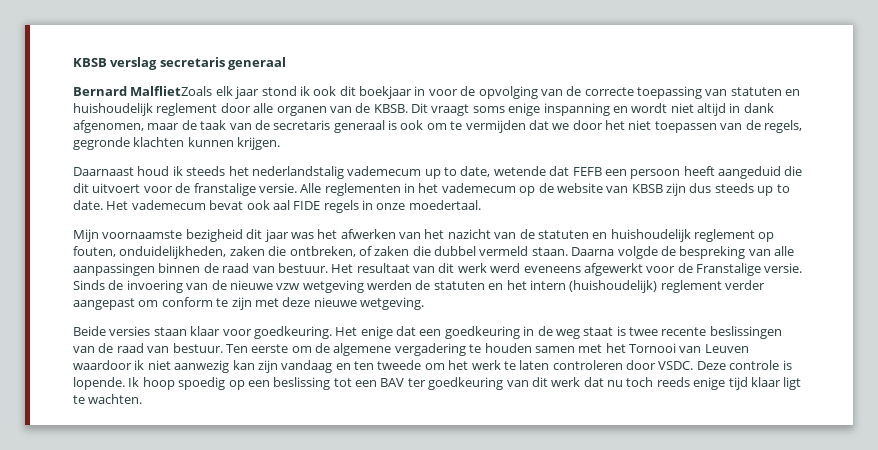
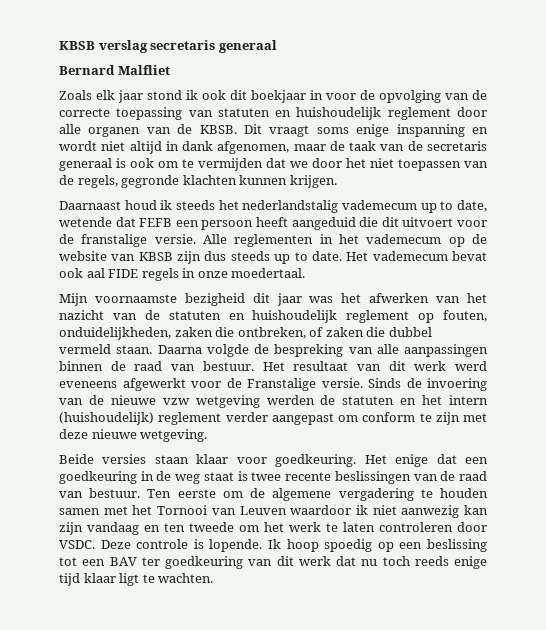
[130,86,213,96] MalflietZoals -> [117,65,170,75] [59,90,92,100] Malfliet // Zoals

